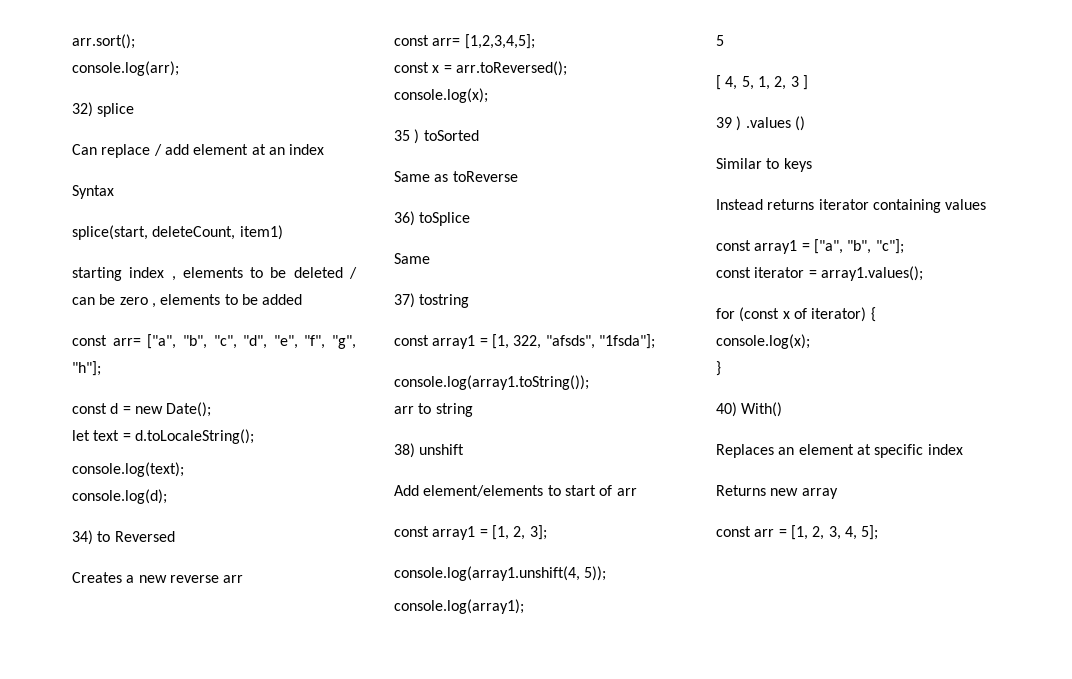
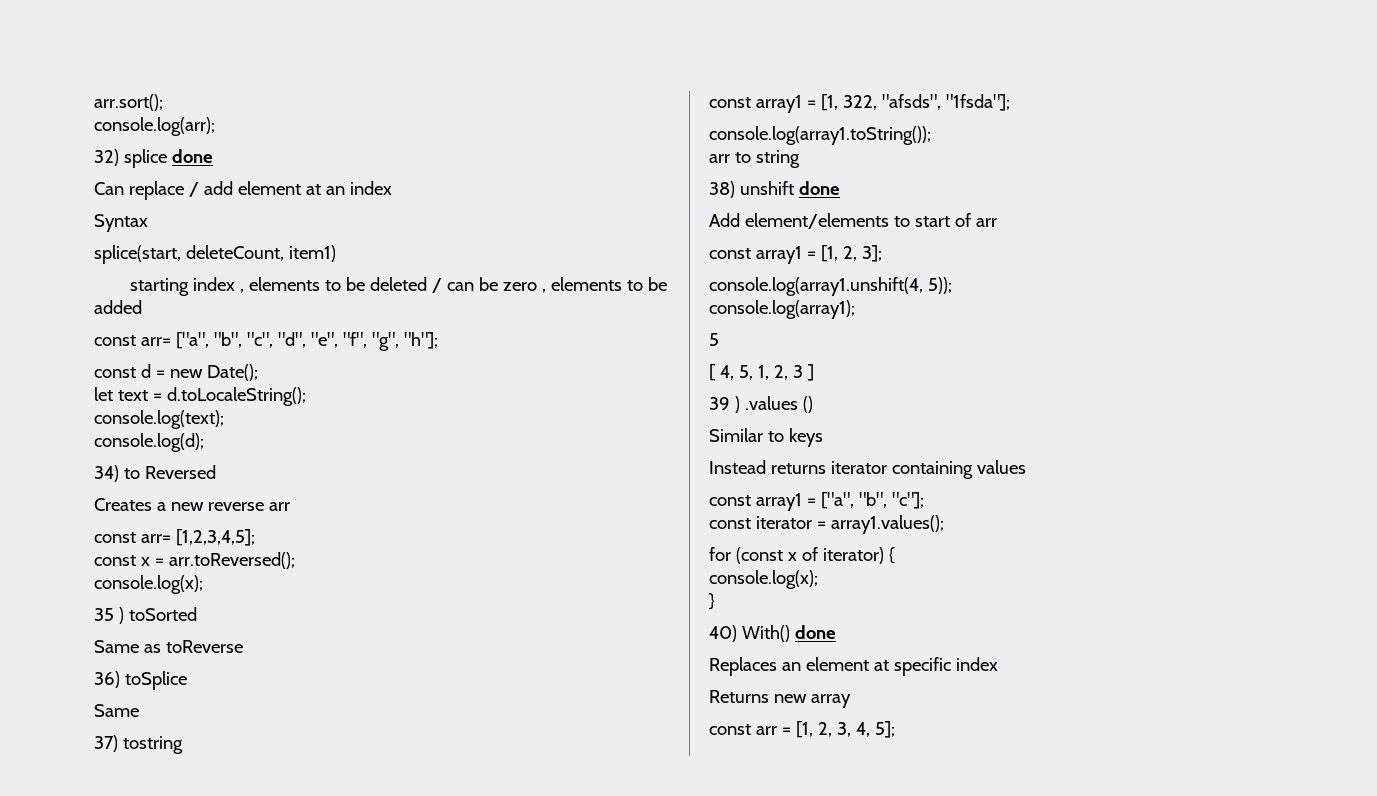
(135, 110) none -> [171,149,213,163] done
(465, 449) none -> [798,181,840,195] done
(783, 409) none -> [794,625,836,639] done

